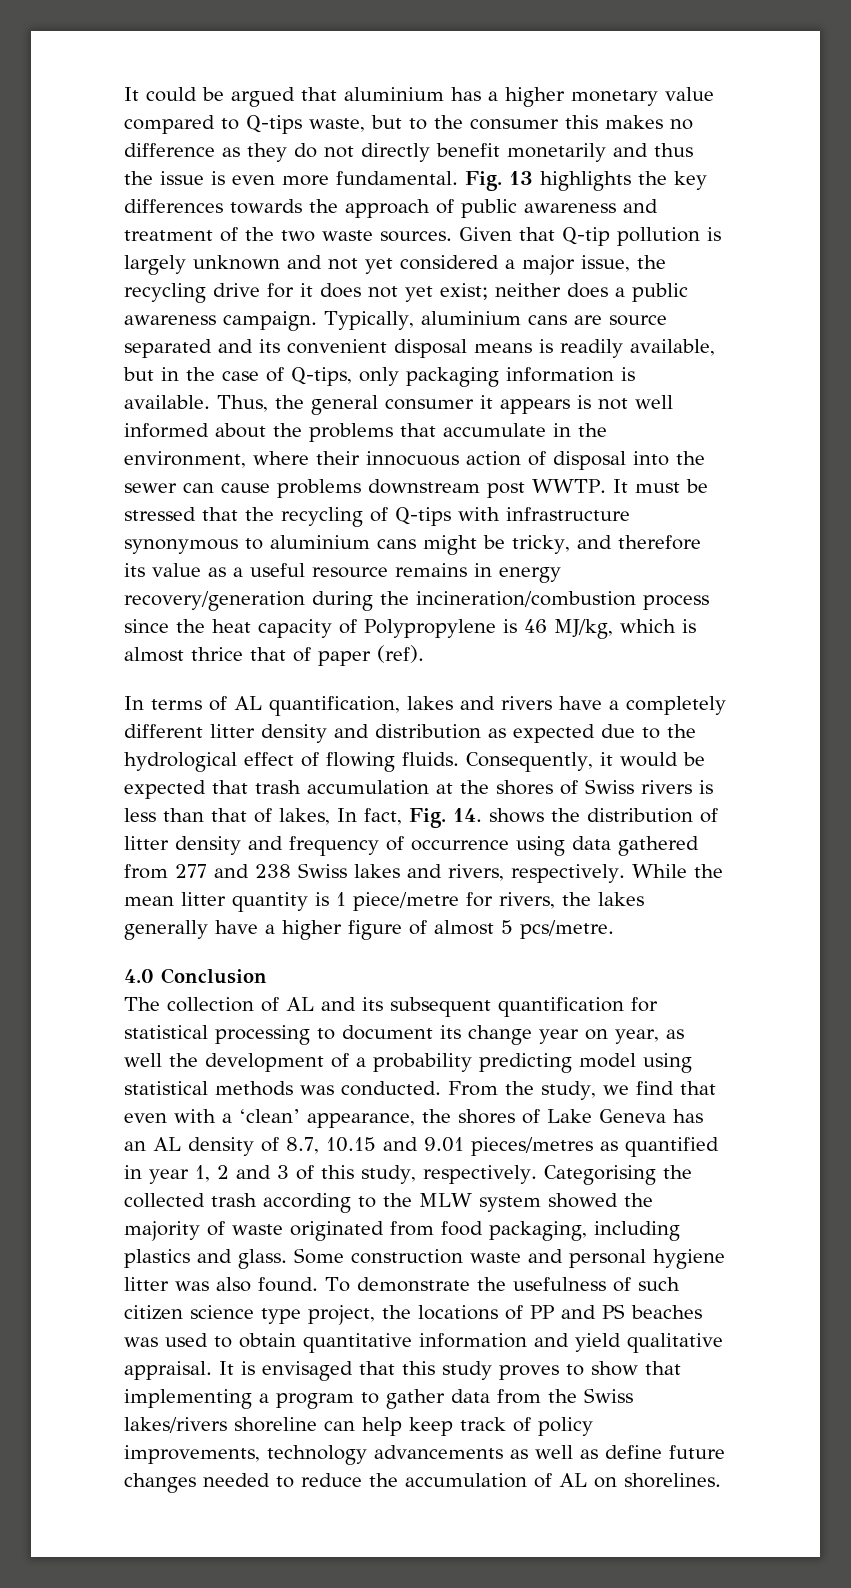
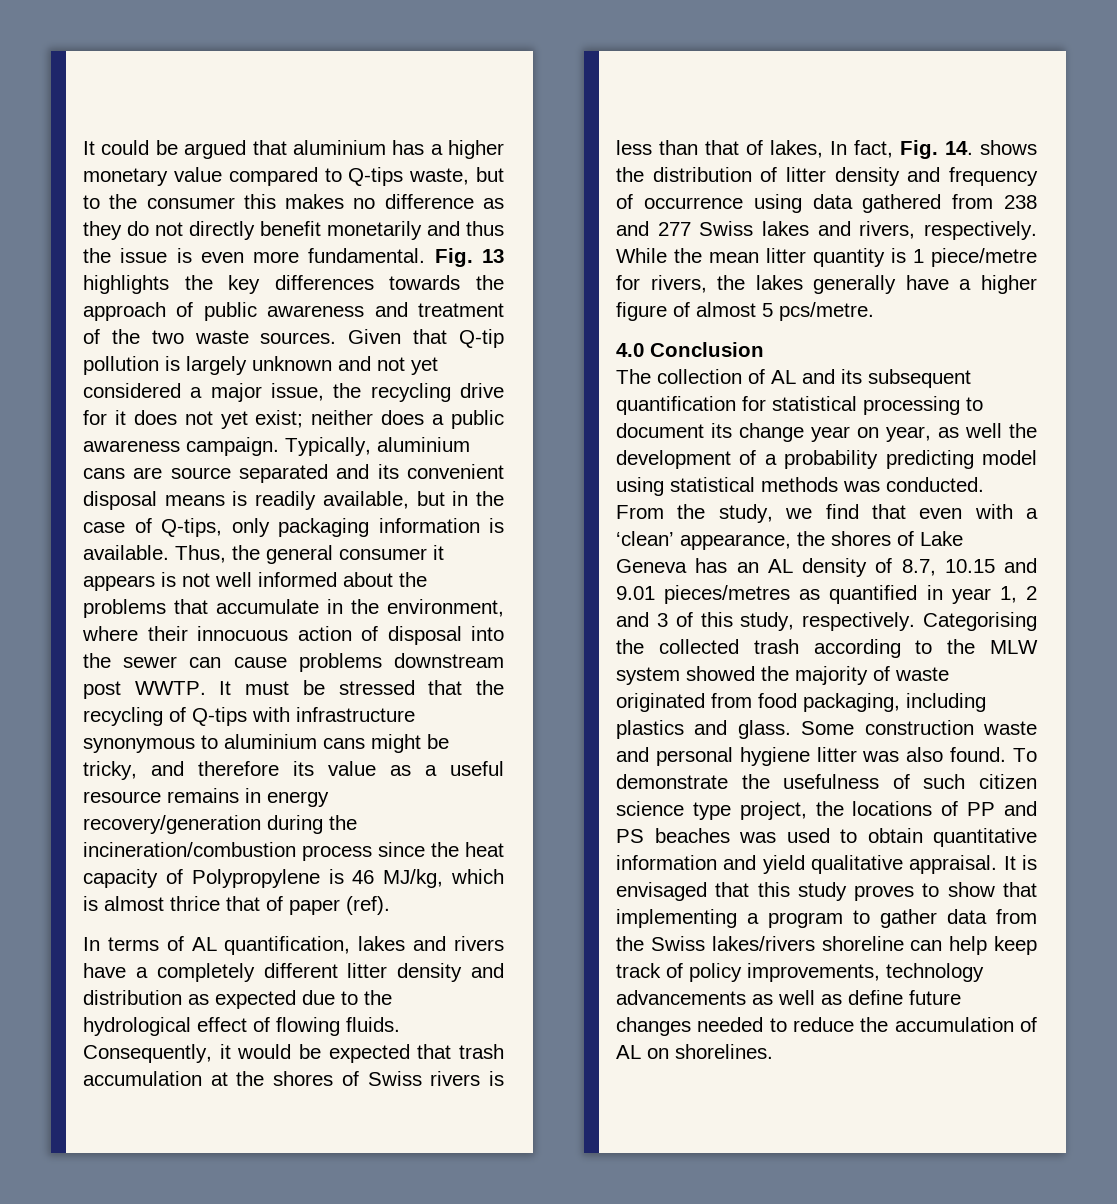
[175,864,291,878] 277 and 238 -> [1004,195,1037,209] [616,221,691,236] 238 and 277

